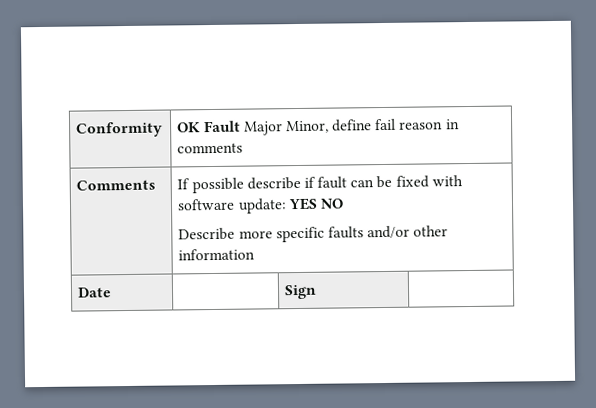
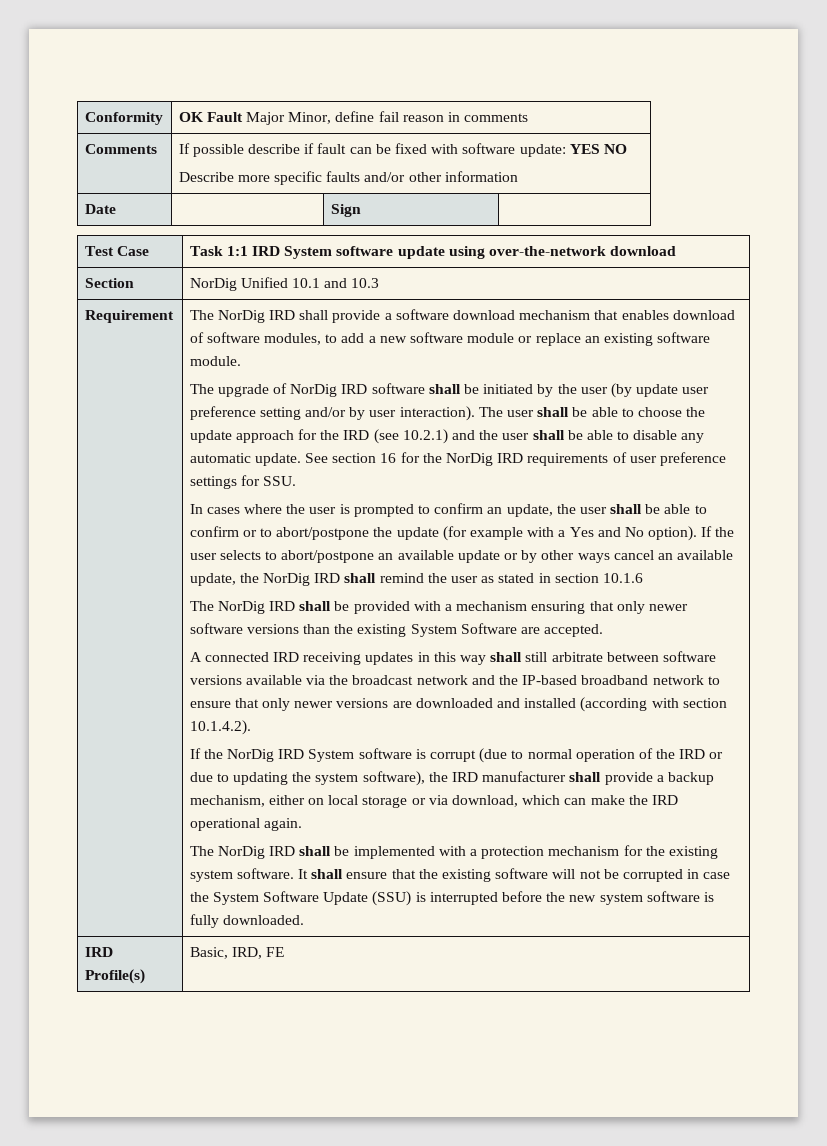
(318, 292) none -> [84,246,149,256] [189,246,677,259] [84,278,134,288] [189,277,380,291] [84,310,174,323] [189,309,735,323] [189,332,711,346] [189,356,241,366] [189,383,710,398] [189,406,706,421] [189,429,705,444] [189,452,726,466] [189,475,297,489] [189,503,707,517] [189,526,735,541] [189,550,734,563] [189,573,643,586] [189,601,688,614] [189,623,604,637] [189,651,716,665] [189,675,720,685] [189,697,727,712] [189,720,251,735] [189,748,724,763] [189,771,714,786] [189,795,678,808] [189,818,302,831] [189,845,718,859] [189,868,731,882] [189,891,714,906] [189,914,304,928] [84,947,113,957] [84,969,145,984] [189,947,285,959] // Test Case | Task 1:1 IRD System software update using over-the-network download // Section | NorDig Unified 10.1 and 10.3 // Requirement | The NorDig IRD shall provide a software download mechanism that enables download of software modules, to add a new software module or replace an existing software module. // The upgrade of NorDig IRD software shall be initiated by the user (by update user preference setting and/or by user interaction). The user shall be able to choose the update approach for the IRD (see 10.2.1) and the user shall be able to disable any automatic update. See section 16 for the NorDig IRD requirements of user preference settings for SSU. // In cases where the user is prompted to confirm an update, the user shall be able to confirm or to abort/postpone the update (for example with a Yes and No option). If the user selects to abort/postpone an available update or by other ways cancel an available update, the NorDig IRD shall remind the user as stated in section 10.1.6 // The NorDig IRD shall be provided with a mechanism ensuring that only newer software versions than the existing System Software are accepted. // A connected IRD receiving updates in this way shall still arbitrate between software versions available via the broadcast network and the IP-based broadband network to ensure that only newer versions are downloaded and installed (according with section 10.1.4.2). // If the NorDig IRD System software is corrupt (due to normal operation of the IRD or due to updating the system software), the IRD manufacturer shall provide a backup mechanism, either on local storage or via download, which can make the IRD operational again. // The NorDig IRD shall be implemented with a protection mechanism for the existing system software. It shall ensure that the existing software will not be corrupted in case the System Software Update (SSU) is interrupted before the new system software is fully downloaded. // IRD Profile(s) | Basic, IRD, FE

